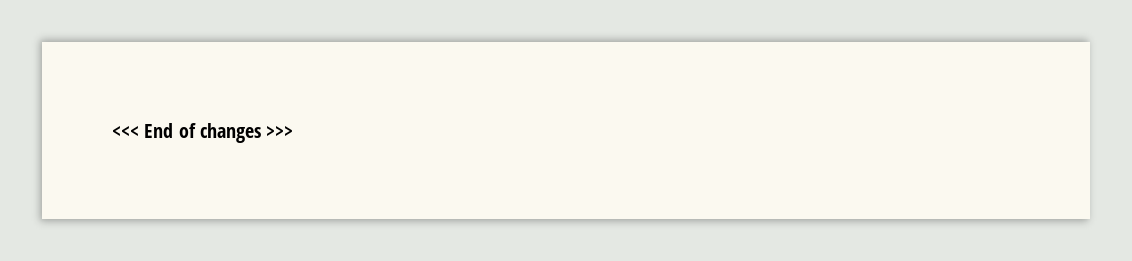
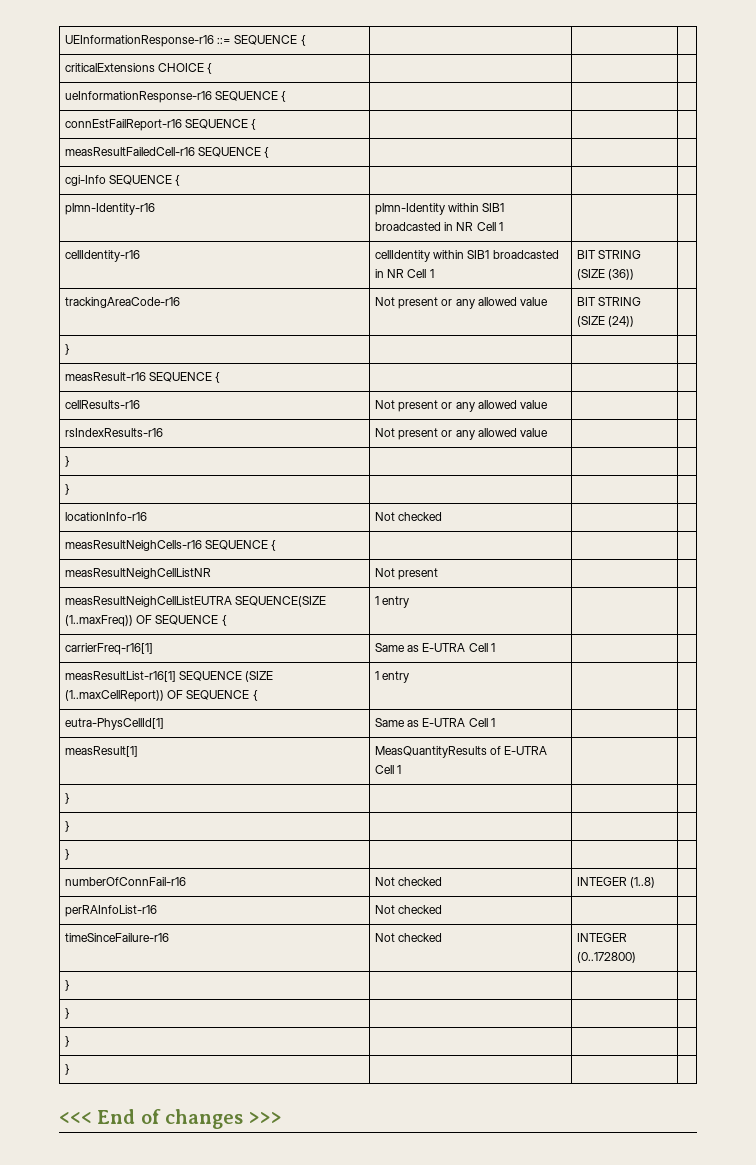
(112, 132) none -> [64,35,306,47] [64,63,213,74] [64,91,287,103] [64,119,257,131] [64,147,270,158] [64,175,181,186] [64,203,155,215] [374,203,505,215] [374,222,503,231] [64,250,140,262] [374,250,559,262] [374,269,434,278] [576,250,642,259] [576,269,635,280] [64,297,180,308] [374,297,549,309] [576,297,642,306] [576,316,635,327] [64,344,70,355] [64,372,221,383] [64,400,140,409] [374,400,549,412] [64,428,163,437] [374,428,549,440] [64,456,70,467] [64,484,70,495] [64,512,147,521] [374,512,443,521] [64,540,277,551] [64,568,211,579] [374,568,439,580] [64,596,327,607] [64,615,227,627] [374,596,410,608] [64,643,153,655] [374,643,495,652] [64,671,274,682] [64,690,258,702] [374,671,410,683] [64,718,164,730] [374,718,495,727] [64,746,138,757] [374,746,548,758] [374,765,402,774] [64,793,70,804] [64,821,70,832] [64,849,70,860] [64,877,186,886] [374,877,443,886] [576,877,656,888] [64,905,157,917] [374,905,443,914] [64,933,169,942] [374,933,443,942] [576,933,627,942] [576,952,636,963] [64,980,70,991] [64,1008,70,1019] [64,1036,70,1047] [64,1064,70,1075] UEInformationResponse-r16 ::= SEQUENCE { | | | // criticalExtensions CHOICE { | | | // ueInformationResponse-r16 SEQUENCE { | | | // connEstFailReport-r16 SEQUENCE { | | | // measResultFailedCell-r16 SEQUENCE { | | | // cgi-Info SEQUENCE { | | | // plmn-Identity-r16 | plmn-Identity within SIB1 broadcasted in NR Cell 1 | | // cellIdentity-r16 | cellIdentity within SIB1 broadcasted in NR Cell 1 | BIT STRING (SIZE (36)) | // trackingAreaCode-r16 | Not present or any allowed value | BIT STRING (SIZE (24)) | // } | | | // measResult-r16 SEQUENCE { | | | // cellResults-r16 | Not present or any allowed value | | // rsIndexResults-r16 | Not present or any allowed value | | // } | | | // } | | | // locationInfo-r16 | Not checked | | // measResultNeighCells-r16 SEQUENCE { | | | // measResultNeighCellListNR | Not present | | // measResultNeighCellListEUTRA SEQUENCE(SIZE (1..maxFreq)) OF SEQUENCE { | 1 entry | | // carrierFreq-r16[1] | Same as E-UTRA Cell 1 | | // measResultList-r16[1] SEQUENCE (SIZE (1..maxCellReport)) OF SEQUENCE { | 1 entry | | // eutra-PhysCellId[1] | Same as E-UTRA Cell 1 | | // measResult[1] | MeasQuantityResults of E-UTRA Cell 1 | | // } | | | // } | | | // } | | | // numberOfConnFail-r16 | Not checked | INTEGER (1..8) | // perRAInfoList-r16 | Not checked | | // timeSinceFailure-r16 | Not checked | INTEGER (0..172800) | // } | | | // } | | | // } | | | // } | | | //

